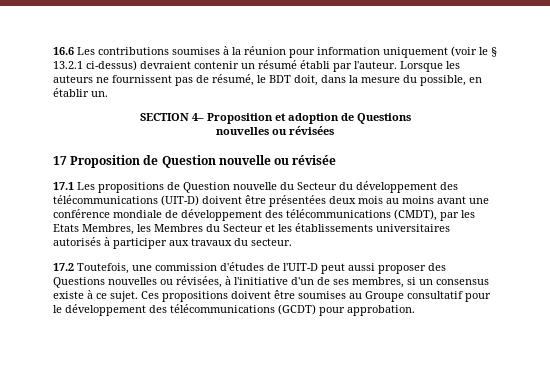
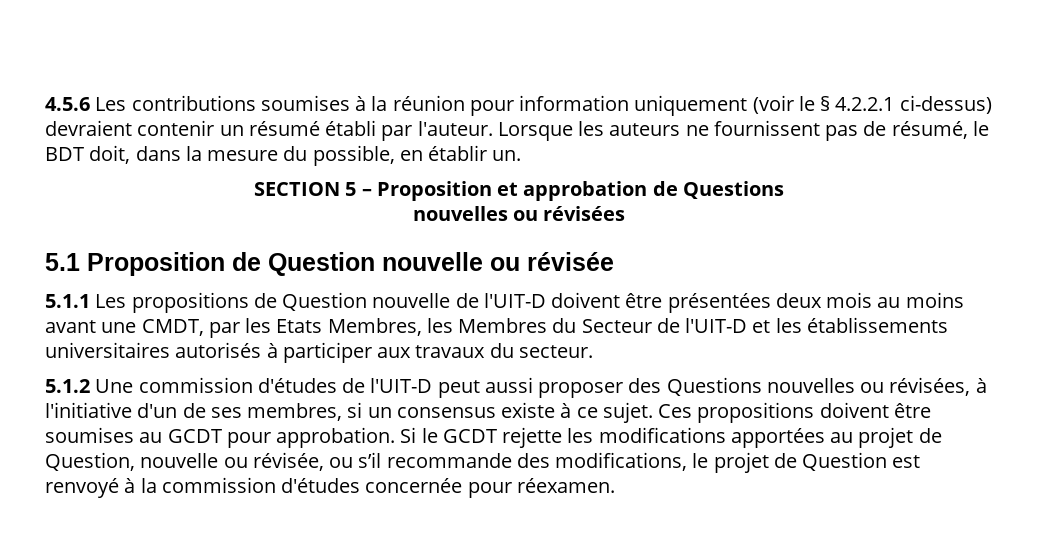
[53,47,74,55] 16.6 -> [45,97,90,111] 4.5.6
[53,61,83,69] 13.2.1 -> [835,97,895,111] 4.2.2.1
[191,113,204,121] 4– -> [345,182,372,196] 5 –
[287,113,339,124] adoption -> [523,181,648,201] approbation
[53,156,67,165] 17 -> [45,253,80,271] 5.1
[53,182,74,190] 17.1 -> [45,294,90,308] 5.1.1
[280,181,458,193] [53,195,199,206] du Secteur du développement des télécommunications (UIT-D) -> [455,293,546,308] de l'UIT-D
[53,209,437,221] conférence mondiale de développement des télécommunications (CMDT), -> [141,319,204,336] CMDT,
(263, 228) none -> [656,318,748,333] de l'UIT-D
[53,263,152,274] 17.2 Toutefois, une -> [45,379,134,393] 5.1.2 Une
[365,291,491,302] [53,304,415,316] Groupe consultatif pour le développement des télécommunications (GCDT) pour approbation. -> [167,427,942,448] [45,452,921,473] [45,477,615,498] GCDT pour approbation. Si le GCDT rejette les modifications apportées au projet de Question, nouvelle ou révisée, ou s’il recommande des modifications, le projet de Question est renvoyé à la commission d'études concernée pour réexamen.

